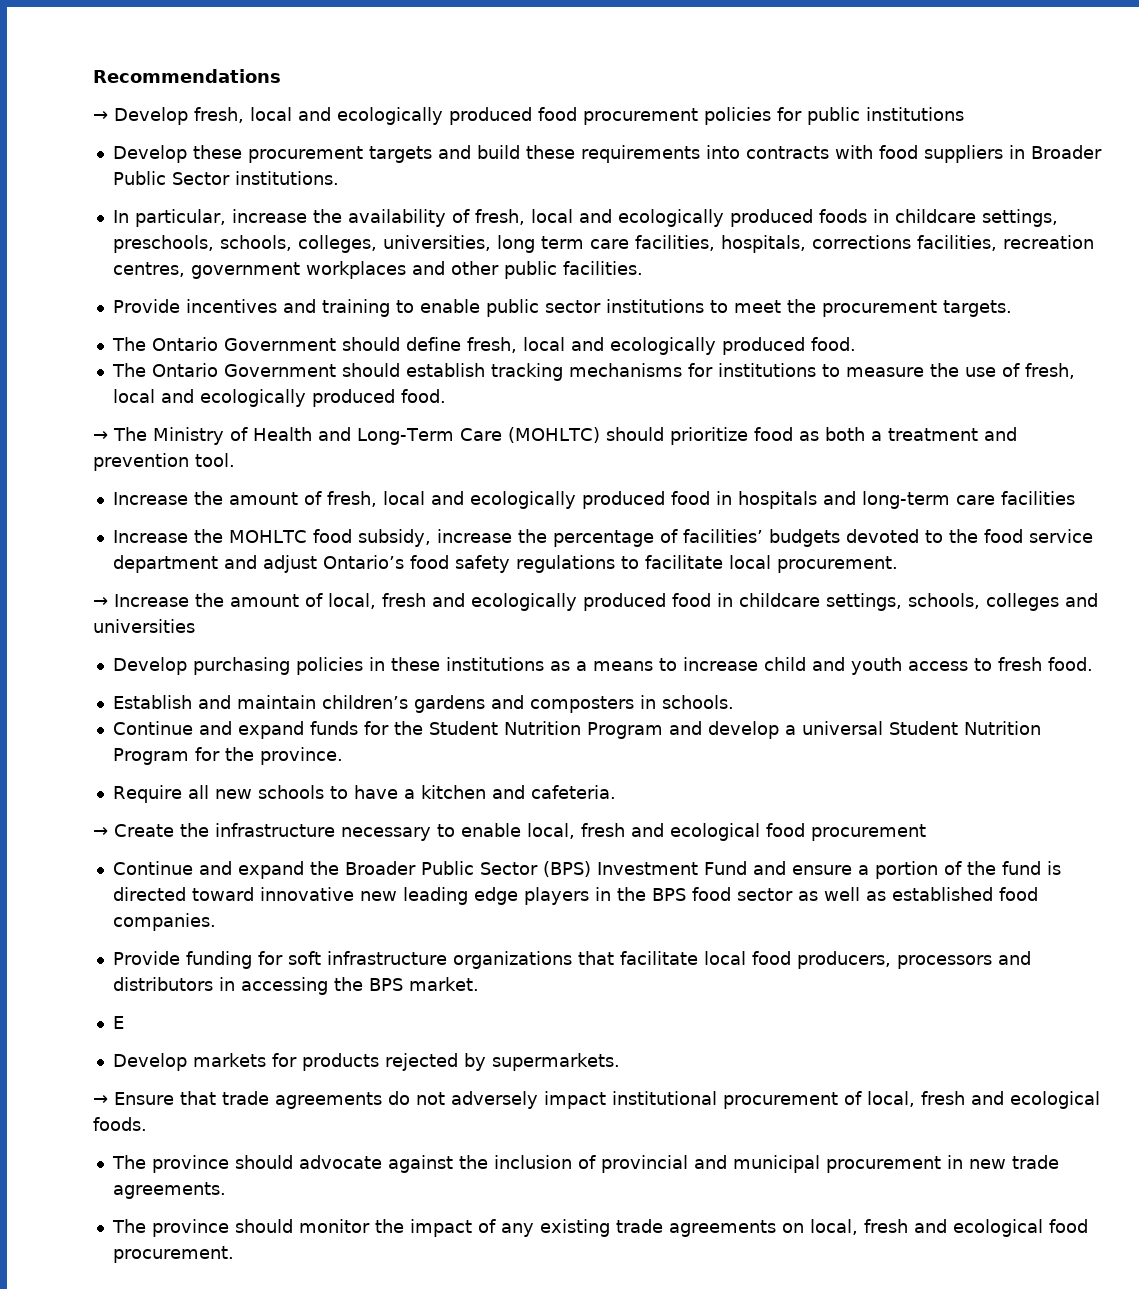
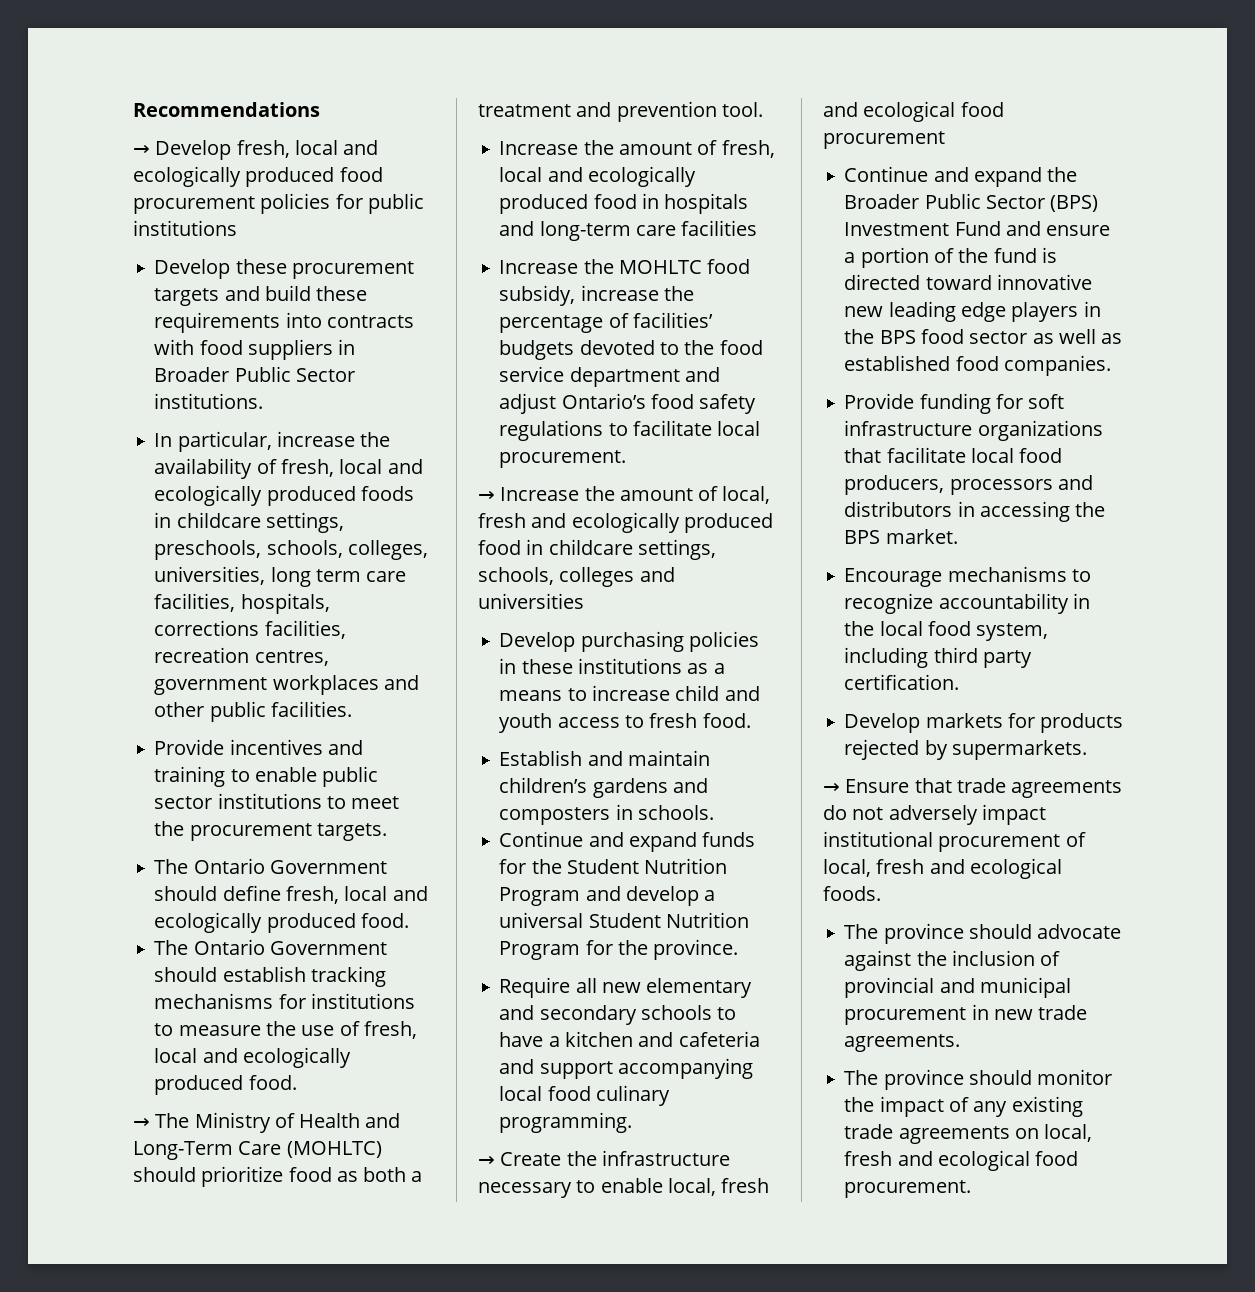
(252, 794) none -> [646,978,753,998] [499,1005,637,1025] elementary and secondary
[530,785,616,799] cafeteria. -> [678,1031,760,1047] [499,1058,753,1079] [499,1085,670,1106] [499,1112,633,1133] cafeteria and support accompanying local food culinary programming.
[112,1016,124,1029] E -> [844,566,1091,587] [844,593,1090,614] [844,621,1049,641] [844,647,1032,668] [844,674,960,690] Encourage mechanisms to recognize accountability in the local food system, including third party certification.

